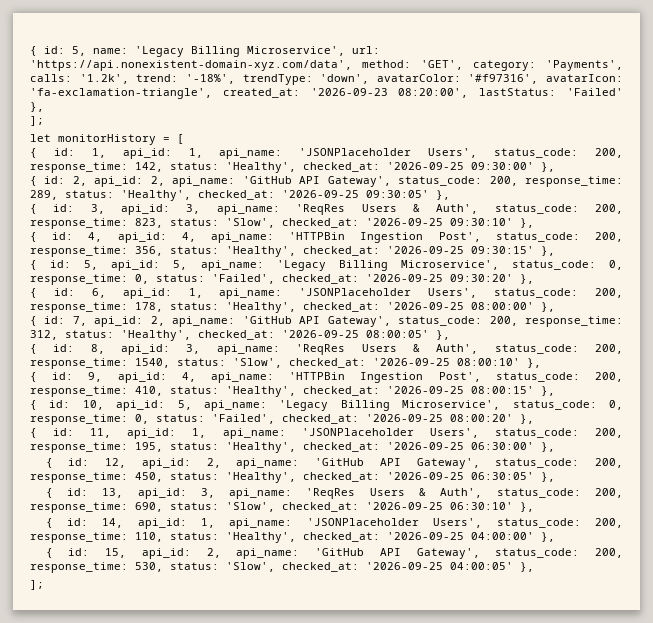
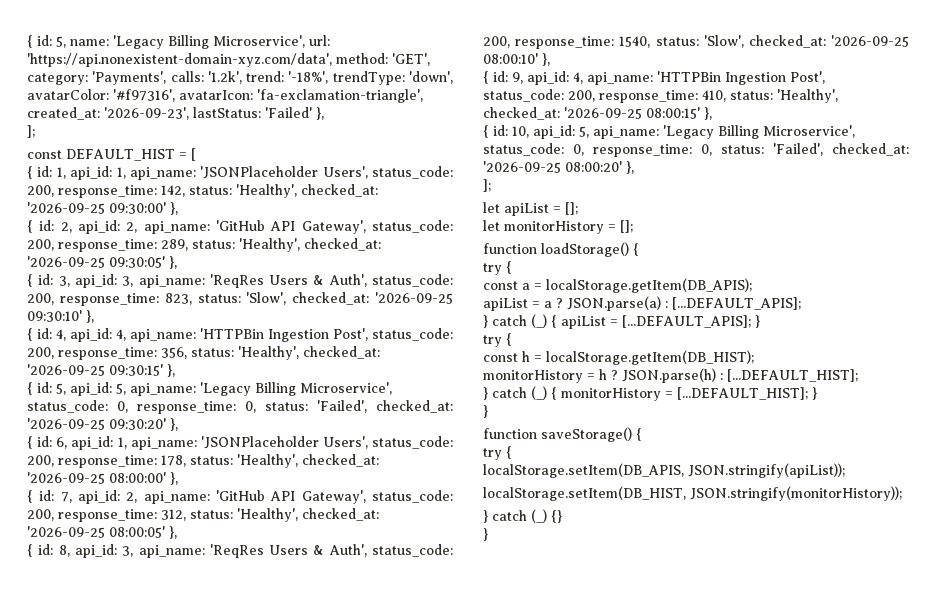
[310,88,469,98] '2026-09-23 08:20:00', -> [104,107,189,120] '2026-09-23',
[30,134,156,145] let monitorHistory -> [27,149,175,161] const DEFAULT_HIST
[30,428,623,439] [30,442,555,453] [45,458,623,469] [30,472,555,483] [45,488,623,499] [30,502,534,513] [45,518,623,529] [30,532,555,543] [45,548,623,559] [30,562,534,573] [30,580,44,590] { id: 11, api_id: 1, api_name: 'JSONPlaceholder Users', status_code: 200, response_time: 195, status: 'Healthy', checked_at: '2026-09-25 06:30:00' }, // { id: 12, api_id: 2, api_name: 'GitHub API Gateway', status_code: 200, response_time: 450, status: 'Healthy', checked_at: '2026-09-25 06:30:05' }, // { id: 13, api_id: 3, api_name: 'ReqRes Users & Auth', status_code: 200, response_time: 690, status: 'Slow', checked_at: '2026-09-25 06:30:10' }, // { id: 14, api_id: 1, api_name: 'JSONPlaceholder Users', status_code: 200, response_time: 110, status: 'Healthy', checked_at: '2026-09-25 04:00:00' }, // { id: 15, api_id: 2, api_name: 'GitHub API Gateway', status_code: 200, response_time: 530, status: 'Slow', checked_at: '2026-09-25 04:00:05' }, // ]; -> [483,179,491,192] [483,202,578,216] [483,220,633,234] [483,242,639,257] [483,261,512,275] [483,278,752,293] [483,296,801,311] [483,314,760,329] [483,333,512,347] [483,350,754,365] [483,368,858,383] [483,386,817,401] [483,405,488,418] [483,427,642,442] [483,446,512,460] [483,463,845,478] [483,486,902,501] [483,509,562,523] [483,528,488,541] ]; // let apiList = []; // let monitorHistory = []; // function loadStorage() { // try { // const a = localStorage.getItem(DB_APIS); // apiList = a ? JSON.parse(a) : [...DEFAULT_APIS]; // } catch (_) { apiList = [...DEFAULT_APIS]; } // try { // const h = localStorage.getItem(DB_HIST); // monitorHistory = h ? JSON.parse(h) : [...DEFAULT_HIST]; // } catch (_) { monitorHistory = [...DEFAULT_HIST]; } // } // function saveStorage() { // try { // localStorage.setItem(DB_APIS, JSON.stringify(apiList)); // localStorage.setItem(DB_HIST, JSON.stringify(monitorHistory)); // } catch (_) {} // }

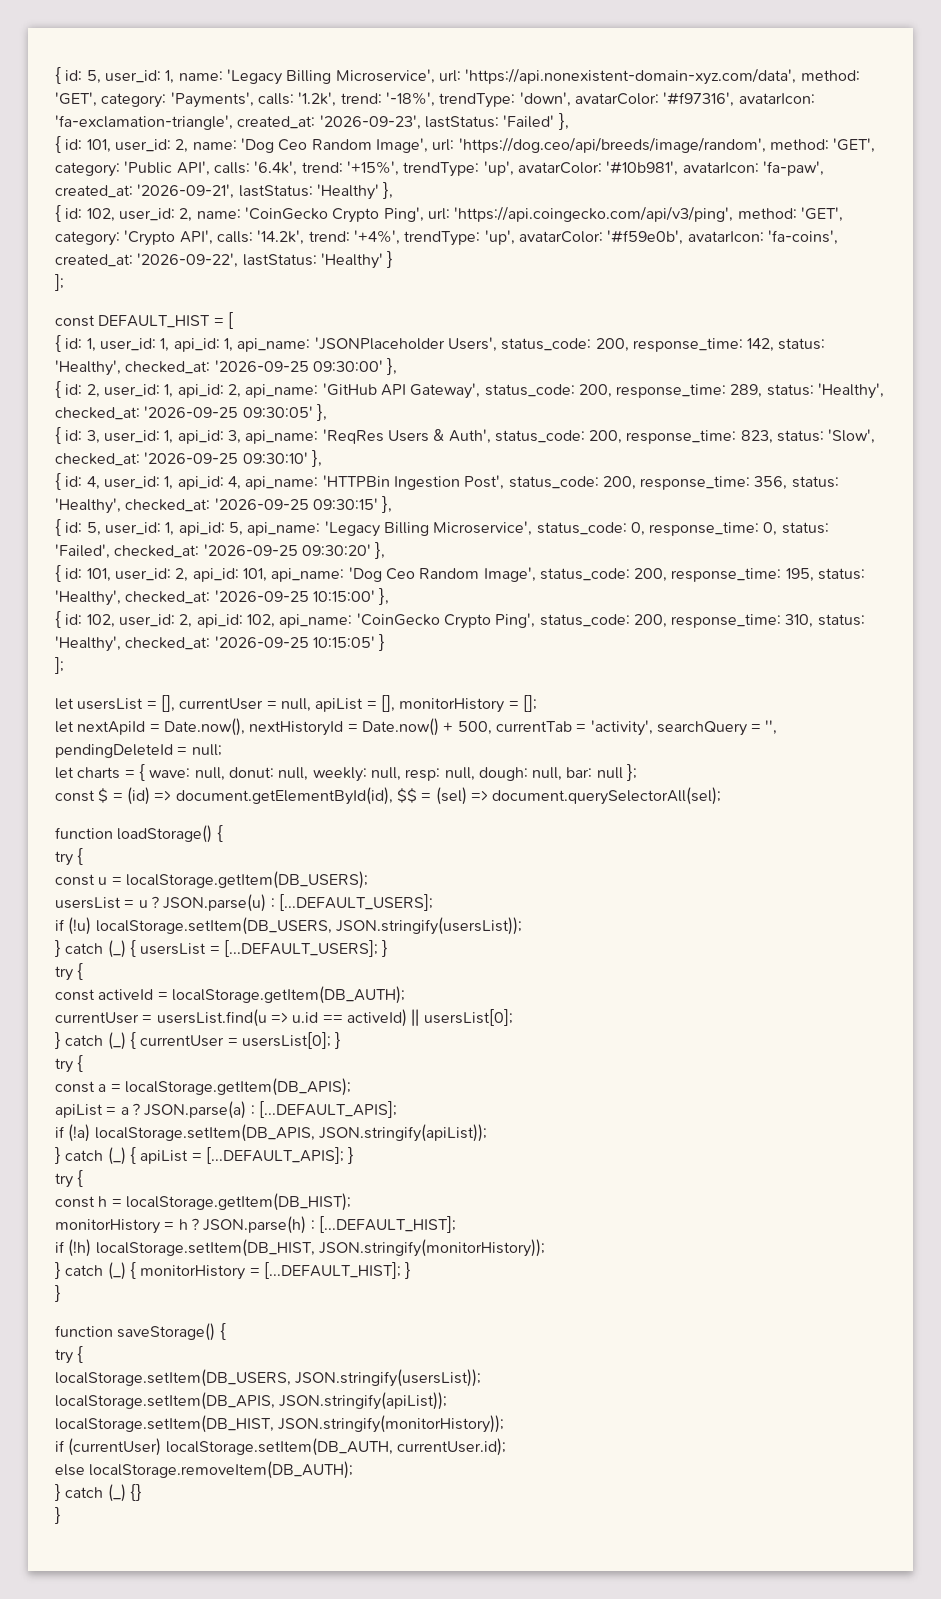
[27,35,66,48] { id: 5, -> [55,67,175,84] { id: 5, user_id: 1,
(324, 113) none -> [55,136,876,153] [55,161,824,177] [55,182,394,200] [55,205,843,223] [55,230,838,246] [55,251,394,269] // { id: 101, user_id: 2, name: 'Dog Ceo Random Image', url: 'https://dog.ceo/api/breeds/image/random', method: 'GET', category: 'Public API', calls: '6.4k', trend: '+15%', trendType: 'up', avatarColor: '#10b981', avatarIcon: 'fa-paw', created_at: '2026-09-21', lastStatus: 'Healthy' }, // { id: 102, user_id: 2, name: 'CoinGecko Crypto Ping', url: 'https://api.coingecko.com/api/v3/ping', method: 'GET', category: 'Crypto API', calls: '14.2k', trend: '+4%', trendType: 'up', avatarColor: '#f59e0b', avatarIcon: 'fa-coins', created_at: '2026-09-22', lastStatus: 'Healthy' }
(66, 173) none -> [99,338,170,352] user_id: 1,
(72, 227) none -> [103,384,174,398] user_id: 1,
(70, 281) none -> [103,430,174,444] user_id: 1,
(66, 335) none -> [103,476,174,490] user_id: 1,
(66, 389) none -> [104,522,175,536] user_id: 1,
[56,436,453,450] [27,454,379,468] [27,472,178,485] [27,490,453,504] [27,508,379,522] [27,526,177,539] [27,544,454,558] [483,35,909,49] [483,53,550,66] [483,71,825,85] [483,89,838,103] [483,107,712,120] [483,125,855,139] [483,143,909,157] [483,161,634,174] [483,179,491,192] [483,202,578,216] [483,220,633,234] 6, api_id: 1, api_name: 'JSONPlaceholder Users', status_code: 200, response_time: 178, status: 'Healthy', checked_at: '2026-09-25 08:00:00' }, // { id: 7, api_id: 2, api_name: 'GitHub API Gateway', status_code: 200, response_time: 312, status: 'Healthy', checked_at: '2026-09-25 08:00:05' }, // { id: 8, api_id: 3, api_name: 'ReqRes Users & Auth', status_code: 200, response_time: 1540, status: 'Slow', checked_at: '2026-09-25 08:00:10' }, // { id: 9, api_id: 4, api_name: 'HTTPBin Ingestion Post', status_code: 200, response_time: 410, status: 'Healthy', checked_at: '2026-09-25 08:00:15' }, // { id: 10, api_id: 5, api_name: 'Legacy Billing Microservice', status_code: 0, response_time: 0, status: 'Failed', checked_at: '2026-09-25 08:00:20' }, // ]; // let apiList = []; // let monitorHistory = []; -> [86,567,866,582] [55,588,390,606] [55,611,865,629] [55,634,386,652] [55,657,64,674] [55,695,537,713] [55,718,778,736] [55,744,222,758] [55,764,638,782] [55,787,722,805] 101, user_id: 2, api_id: 101, api_name: 'Dog Ceo Random Image', status_code: 200, response_time: 195, status: 'Healthy', checked_at: '2026-09-25 10:15:00' }, // { id: 102, user_id: 2, api_id: 102, api_name: 'CoinGecko Crypto Ping', status_code: 200, response_time: 310, status: 'Healthy', checked_at: '2026-09-25 10:15:05' } // ]; // let usersList = [], currentUser = null, apiList = [], monitorHistory = []; // let nextApiId = Date.now(), nextHistoryId = Date.now() + 500, currentTab = 'activity', searchQuery = '', pendingDeleteId = null; // let charts = { wave: null, donut: null, weekly: null, resp: null, dough: null, bar: null }; // const $ = (id) => document.getElementById(id), $$ = (sel) => document.querySelectorAll(sel);
(512, 267) none -> [55,871,368,889] [55,894,433,912] [55,917,522,935] [55,940,389,958] [55,963,84,981] [55,986,405,1004] [55,1009,513,1027] [55,1032,342,1050] [55,1055,84,1073] // const u = localStorage.getItem(DB_USERS); // usersList = u ? JSON.parse(u) : [...DEFAULT_USERS]; // if (!u) localStorage.setItem(DB_USERS, JSON.stringify(usersList)); // } catch (_) { usersList = [...DEFAULT_USERS]; } // try { // const activeId = localStorage.getItem(DB_AUTH); // currentUser = usersList.find(u => u.id == activeId) || usersList[0]; // } catch (_) { currentUser = usersList[0]; } // try {
(801, 303) none -> [55,1124,487,1142] // if (!a) localStorage.setItem(DB_APIS, JSON.stringify(apiList));
(858, 375) none -> [55,1239,545,1257] // if (!h) localStorage.setItem(DB_HIST, JSON.stringify(monitorHistory));
(512, 452) none -> [55,1369,482,1387] // localStorage.setItem(DB_USERS, JSON.stringify(usersList));
(902, 493) none -> [55,1438,506,1456] [55,1461,354,1479] // if (currentUser) localStorage.setItem(DB_AUTH, currentUser.id); // else localStorage.removeItem(DB_AUTH);

